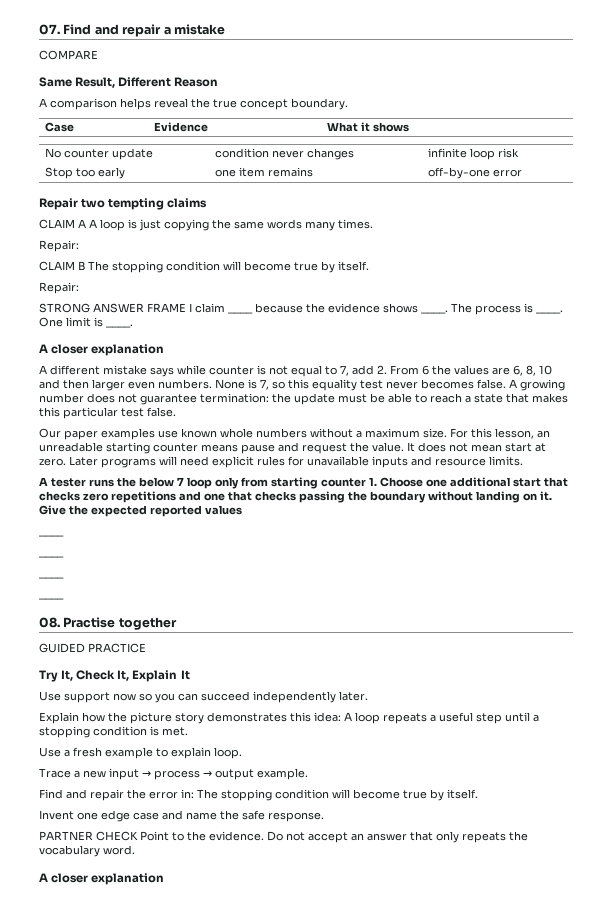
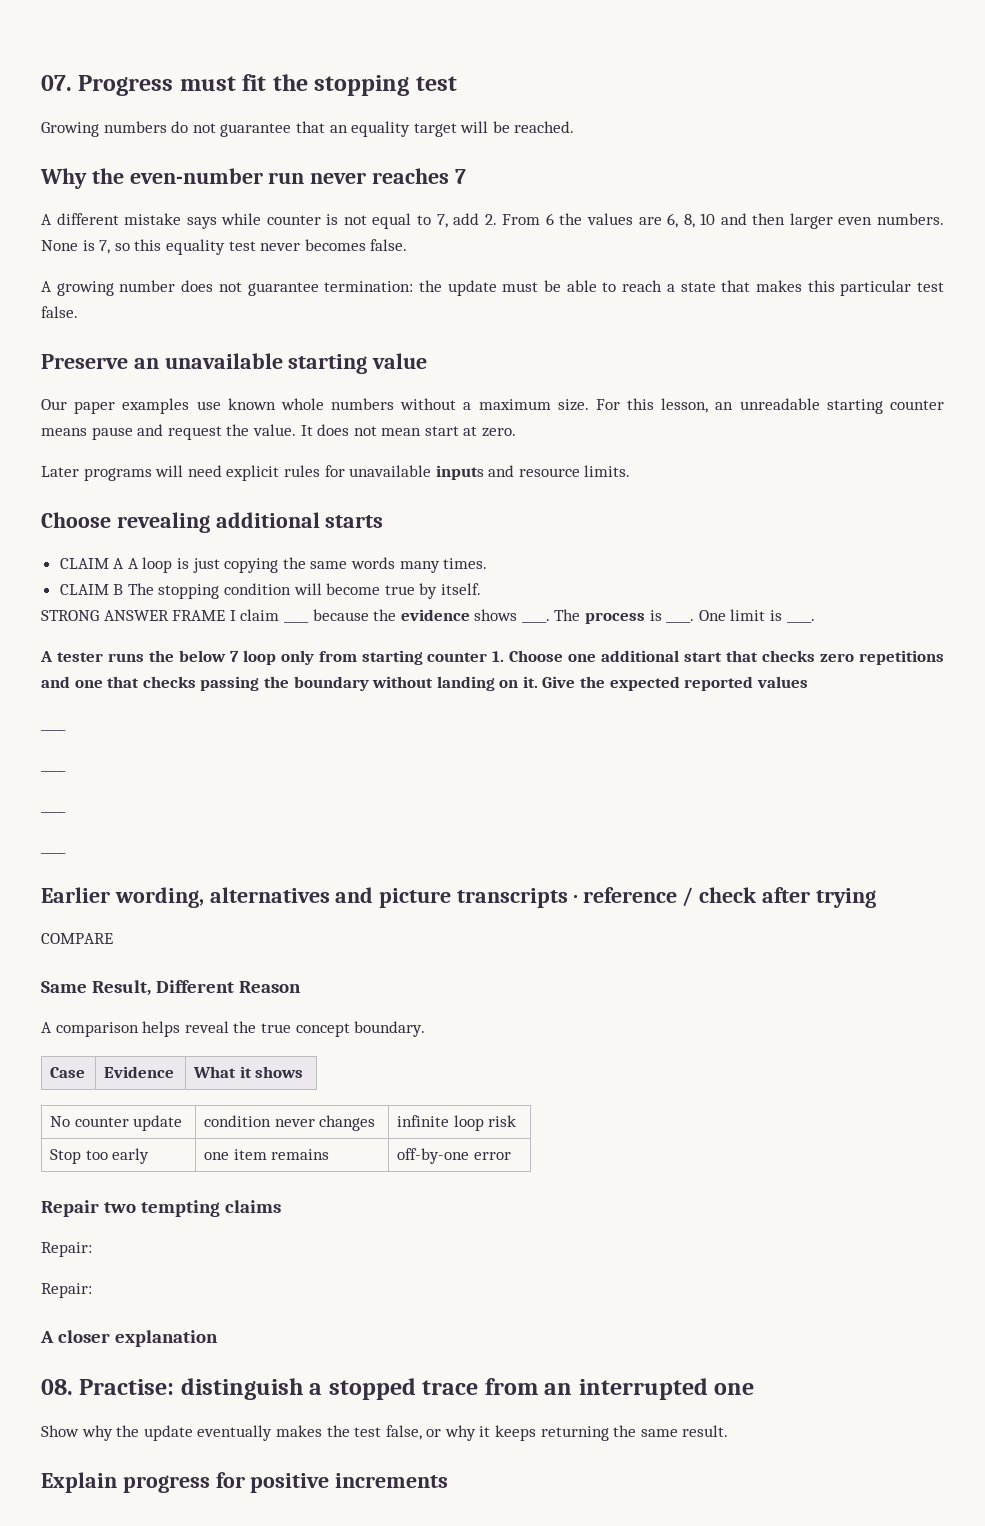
[63,24,225,37] Find and repair a mistake -> [78,74,457,96] [41,121,575,137] [40,168,466,189] [41,213,944,229] [41,239,408,255] [41,280,945,296] [41,306,78,318] [41,353,428,374] [41,398,944,414] [41,424,517,440] [41,465,631,481] [41,512,384,533] [59,557,488,573] [59,583,482,599] [41,609,280,621] [283,621,309,623] [312,609,815,624] [40,650,944,665] [41,676,808,691] [41,729,66,731] [41,770,66,772] [41,811,66,813] [41,852,66,854] [41,887,876,908] Progress must fit the stopping test // Growing numbers do not guarantee that an equality target will be reached. // Why the even-number run never reaches 7 // A different mistake says while counter is not equal to 7, add 2. From 6 the values are 6, 8, 10 and then larger even numbers. None is 7, so this equality test never becomes false. // A growing number does not guarantee termination: the update must be able to reach a state that makes this particular test false. // Preserve an unavailable starting value // Our paper examples use known whole numbers without a maximum size. For this lesson, an unreadable starting counter means pause and request the value. It does not mean start at zero. // Later programs will need explicit rules for unavailable inputs and resource limits. // Choose revealing additional starts // CLAIM A A loop is just copying the same words many times. // CLAIM B The stopping condition will become true by itself. // STRONG ANSWER FRAME I claim ____ because the evidence shows ____. The process is ____. One limit is ____. // A tester runs the below 7 loop only from starting counter 1. Choose one additional start that checks zero repetitions and one that checks passing the boundary without landing on it. Give the expected reported values // ____ // ____ // ____ // ____ // Earlier wording, alternatives and picture transcripts · reference / check after trying
[39,219,373,231] [39,240,79,252] [39,261,369,273] [39,282,79,294] [39,303,563,315] [39,317,133,328] [39,344,165,356] [39,365,552,377] [39,379,565,391] [39,393,568,405] [39,407,176,419] [39,428,550,440] [39,442,546,454] [39,456,523,468] [39,477,568,489] [39,491,552,503] [39,505,242,517] [39,535,64,537] [39,556,64,558] [39,577,64,579] [39,598,64,600] [39,617,177,630] [39,643,146,653] [39,670,190,682] [39,691,368,703] [39,712,539,724] [39,726,188,738] [39,747,242,759] [39,768,308,780] [39,789,478,801] [39,810,324,822] [39,831,528,843] [39,845,135,857] [39,873,165,885] CLAIM A A loop is just copying the same words many times. // Repair: // CLAIM B The stopping condition will become true by itself. // Repair: // STRONG ANSWER FRAME I claim ____ because the evidence shows ____. The process is ____. One limit is ____. // A closer explanation // A different mistake says while counter is not equal to 7, add 2. From 6 the values are 6, 8, 10 and then larger even numbers. None is 7, so this equality test never becomes false. A growing number does not guarantee termination: the update must be able to reach a state that makes this particular test false. // Our paper examples use known whole numbers without a maximum size. For this lesson, an unreadable starting counter means pause and request the value. It does not mean start at zero. Later programs will need explicit rules for unavailable inputs and resource limits. // A tester runs the below 7 loop only from starting counter 1. Choose one additional start that checks zero repetitions and one that checks passing the boundary without landing on it. Give the expected reported values // ____ // ____ // ____ // ____ // 08. Practise together // GUIDED PRACTICE // Try It, Check It, Explain It // Use support now so you can succeed independently later. // Explain how the picture story demonstrates this idea: A loop repeats a useful step until a stopping condition is met. // Use a fresh example to explain loop. // Trace a new input → process → output example. // Find and repair the error in: The stopping condition will become true by itself. // Invent one edge case and name the safe response. // PARTNER CHECK Point to the evidence. Do not accept an answer that only repeats the vocabulary word. // A closer explanation -> [41,1242,92,1257] [41,1283,92,1298] [40,1330,219,1347] [41,1378,755,1400] [41,1425,729,1441] [41,1472,449,1493] Repair: // Repair: // A closer explanation // 08. Practise: distinguish a stopped trace from an interrupted one // Show why the update eventually makes the test false, or why it keeps returning the same result. // Explain progress for positive increments

